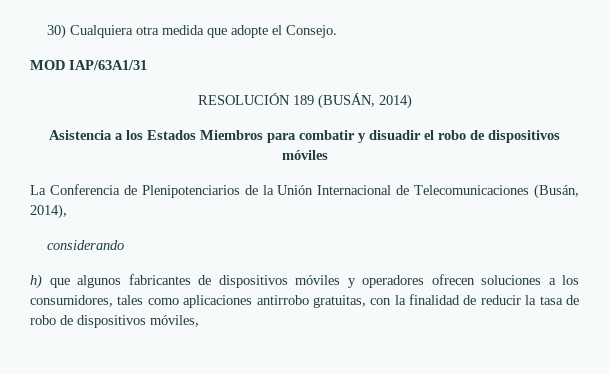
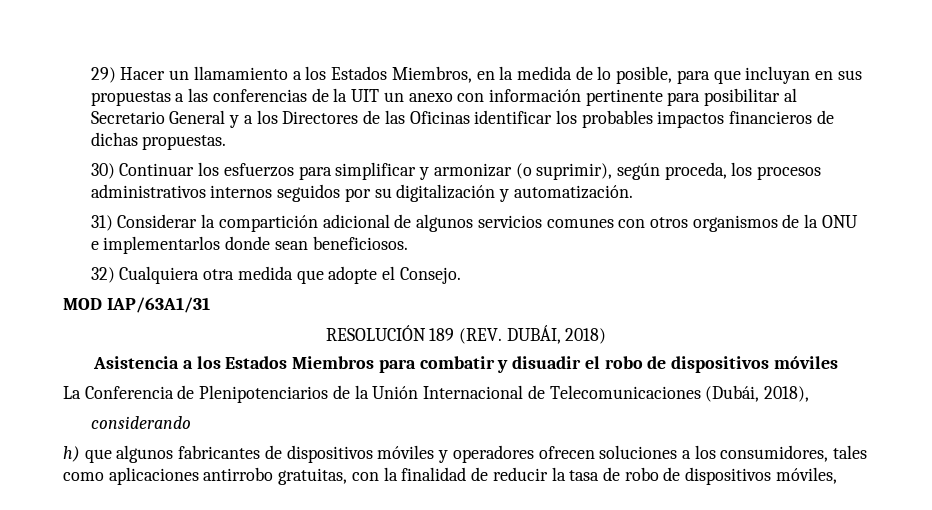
[47,24,67,39] 30) -> [90,66,862,84] [90,88,797,106] [90,110,834,128] [90,132,227,150] [90,162,822,180] [90,184,633,202] [90,214,858,232] [90,236,408,254] [90,267,115,283] 29) Hacer un llamamiento a los Estados Miembros, en la medida de lo posible, para que incluyan en sus propuestas a las conferencias de la UIT un anexo con información pertinente para posibilitar al Secretario General y a los Directores de las Oficinas identificar los probables impactos financieros de dichas propuestas. // 30) Continuar los esfuerzos para simplificar y armonizar (o suprimir), según proceda, los procesos administrativos internos seguidos por su digitalización y automatización. // 31) Considerar la compartición adicional de algunos servicios comunes con otros organismos de la ONU e implementarlos donde sean beneficiosos. // 32)
[317,93,412,109] (BUSÁN, 2014) -> [459,325,607,344] (REV. DUBÁI, 2018)
[534,184,579,199] [30,204,67,219] (Busán, 2014), -> [705,385,809,402] (Dubái, 2018),

